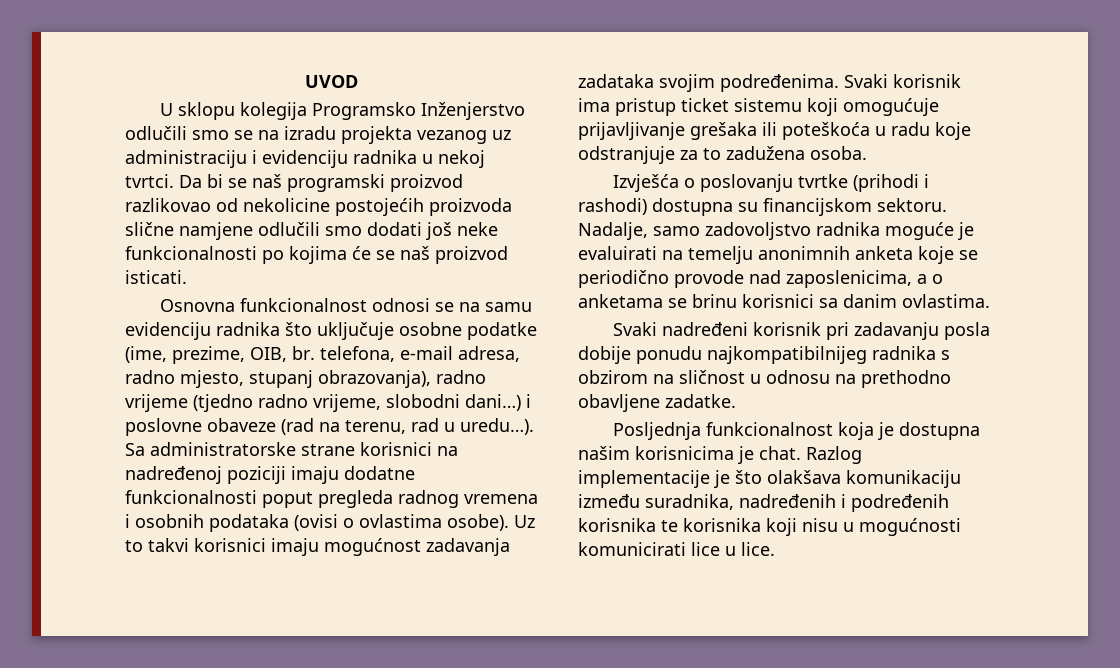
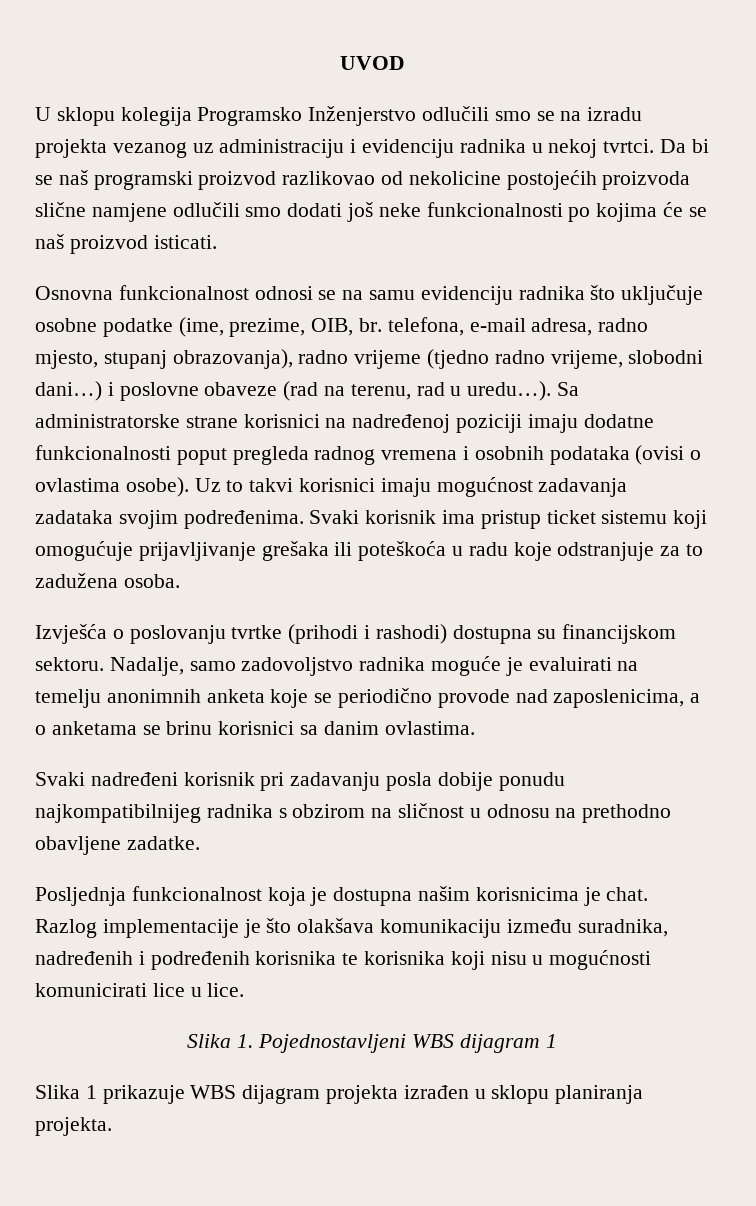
(775, 549) none -> [187,1034,557,1053] [35,1085,644,1104] [35,1117,112,1136] // Slika 1. Pojednostavljeni WBS dijagram 1 // Slika 1 prikazuje WBS dijagram projekta izrađen u sklopu planiranja projekta.

